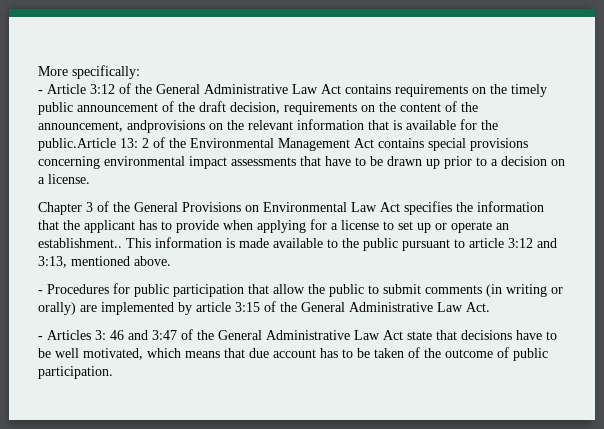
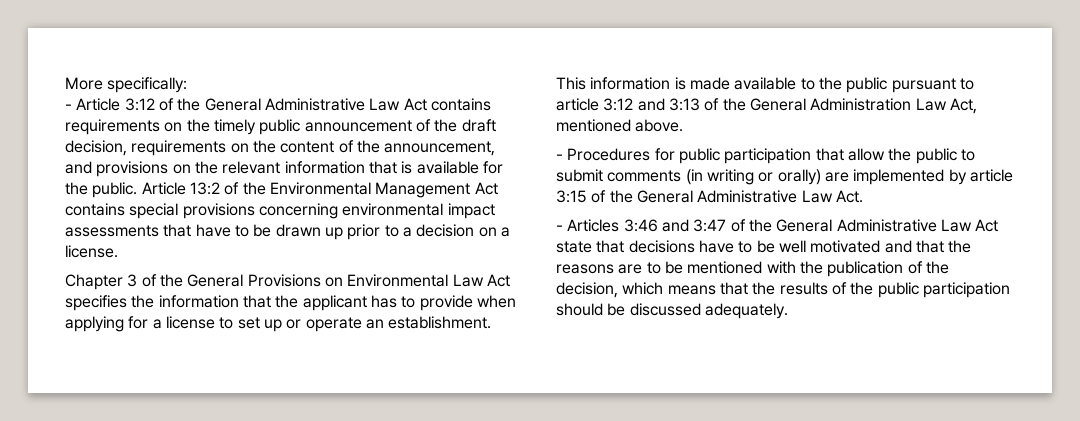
[127,120,205,133] andprovisions -> [65,161,169,177] and provisions
[38,138,149,151] public.Article 13: 2 -> [92,182,220,198] public. Article 13:2
[38,238,122,248] establishment.. -> [388,316,492,329] establishment.
[38,256,67,268] 3:13, -> [668,98,977,114] 3:13 of the General Administration Law Act,
[95,330,124,340] 3: 46 -> [623,219,658,232] 3:46
[83,347,548,361] [38,366,113,379] motivated, which means that due account has to be taken of the outcome of public participation. -> [810,240,972,253] [556,261,949,277] [556,282,1010,298] [556,303,788,319] motivated and that the reasons are to be mentioned with the publication of the decision, which means that the results of the public participation should be discussed adequately.

